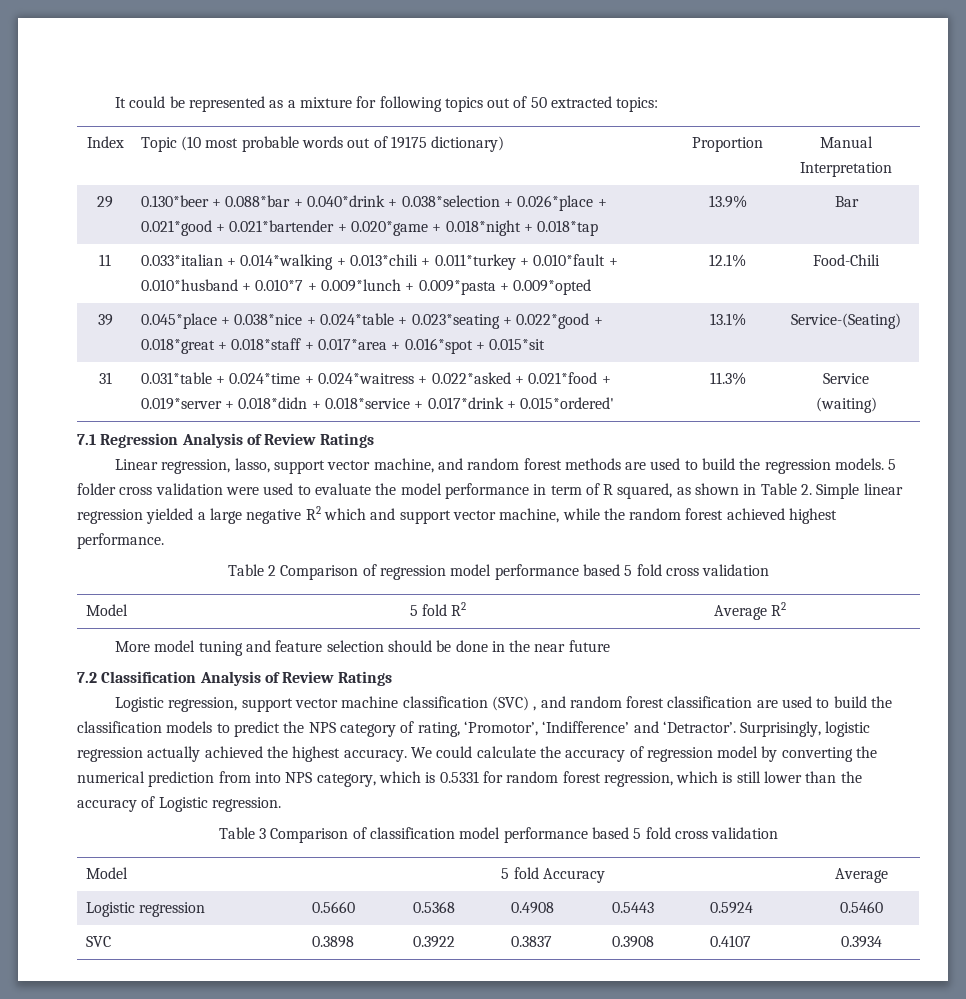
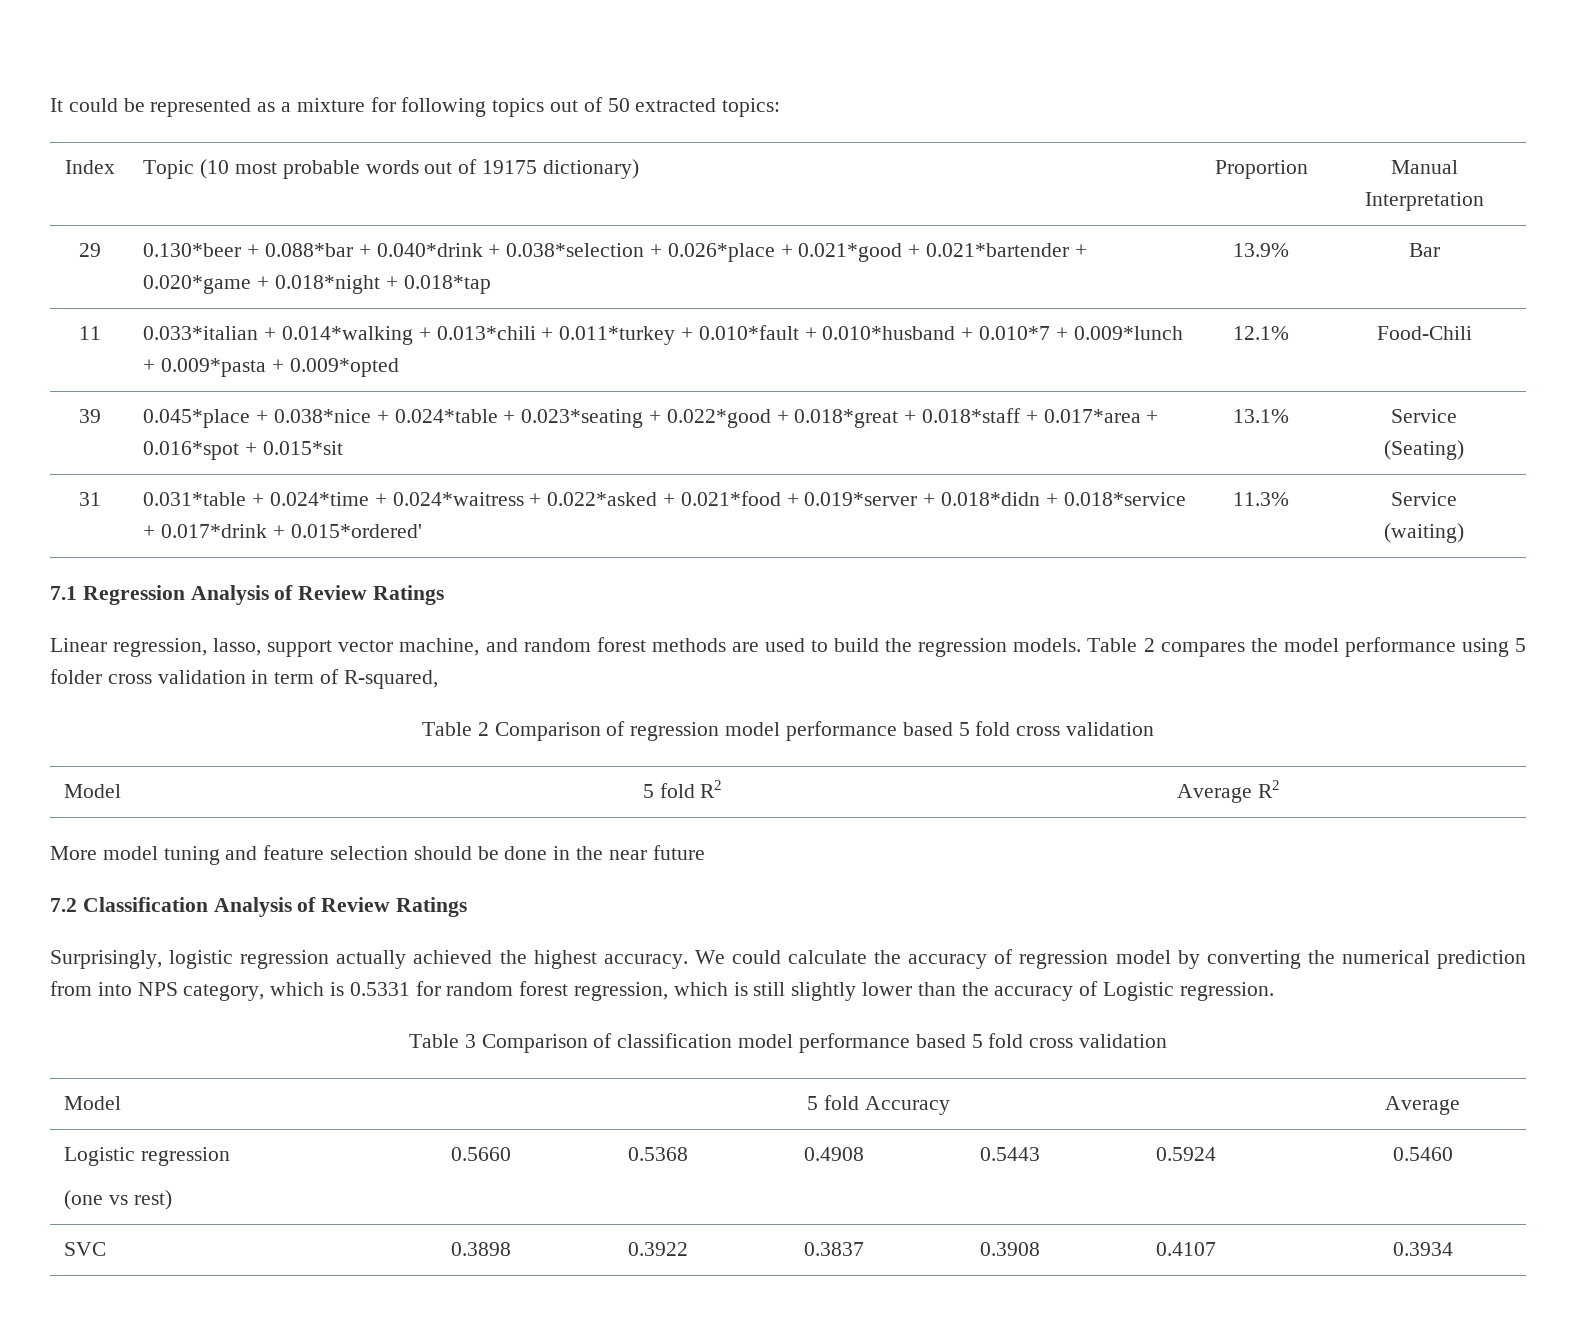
[791,313,901,329] Service-(Seating) -> [1391,409,1457,423] [1384,440,1464,460] Service // (Seating)
[888,459,897,470] [77,483,903,499] [77,506,838,524] [77,533,164,549] 5 folder cross validation were used to evaluate the model performance in term of R squared, as shown in Table 2. Simple linear regression yielded a large negative R2 which and support vector machine, while the random forest achieved highest performance. -> [1087,637,1526,657] [50,669,438,689] Table 2 compares the model performance using 5 folder cross validation in term of R-squared,
[114,696,893,712] [77,721,736,737] Logistic regression, support vector machine classification (SVC) , and random forest classification are used to build the classification models to predict the NPS category of rating, ‘Promotor’, ‘Indifference’ and ‘Detractor’. -> (468, 907) none
(761, 777) none -> [791,982,857,1001] slightly
(206, 909) none -> [64,1190,172,1210] // (one vs rest)

